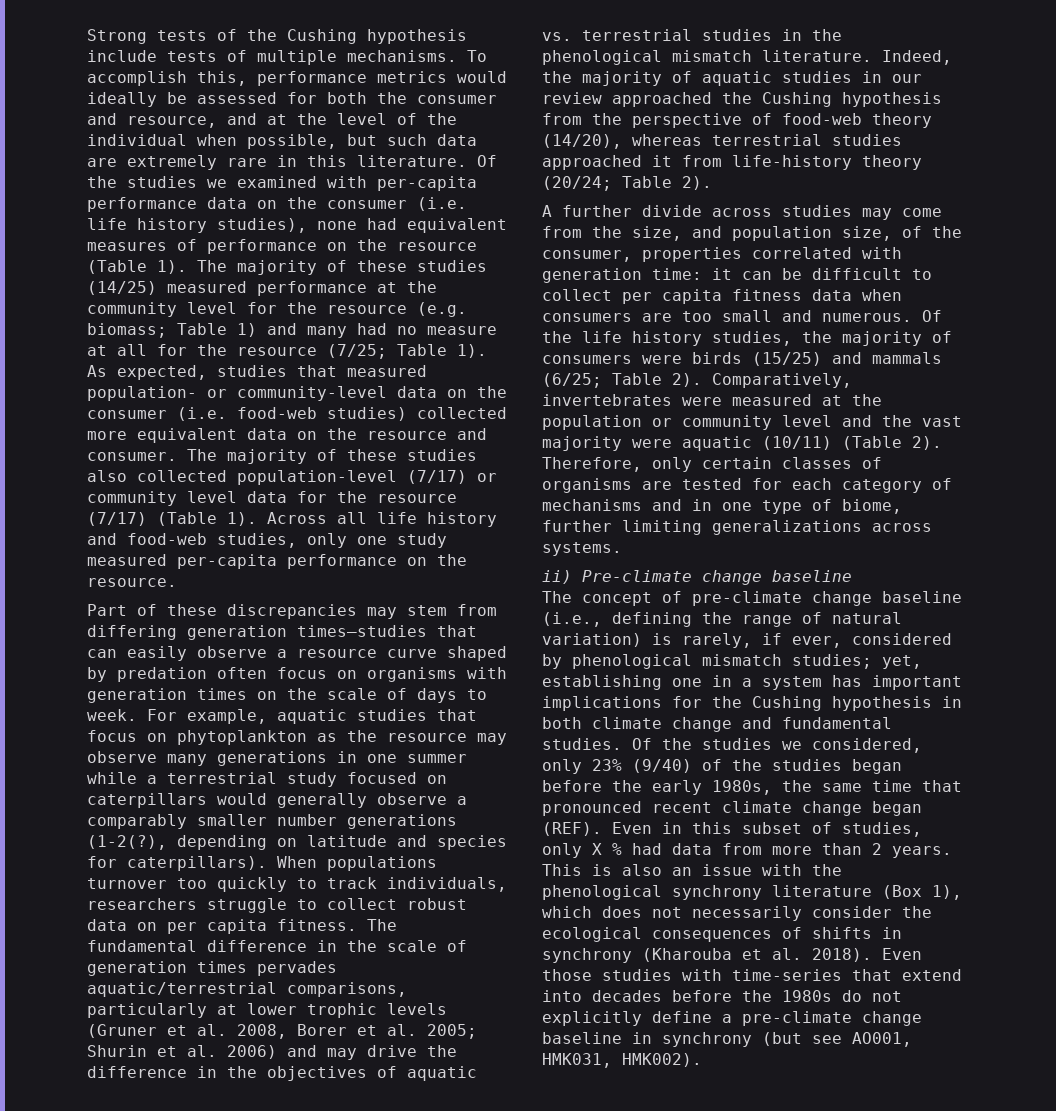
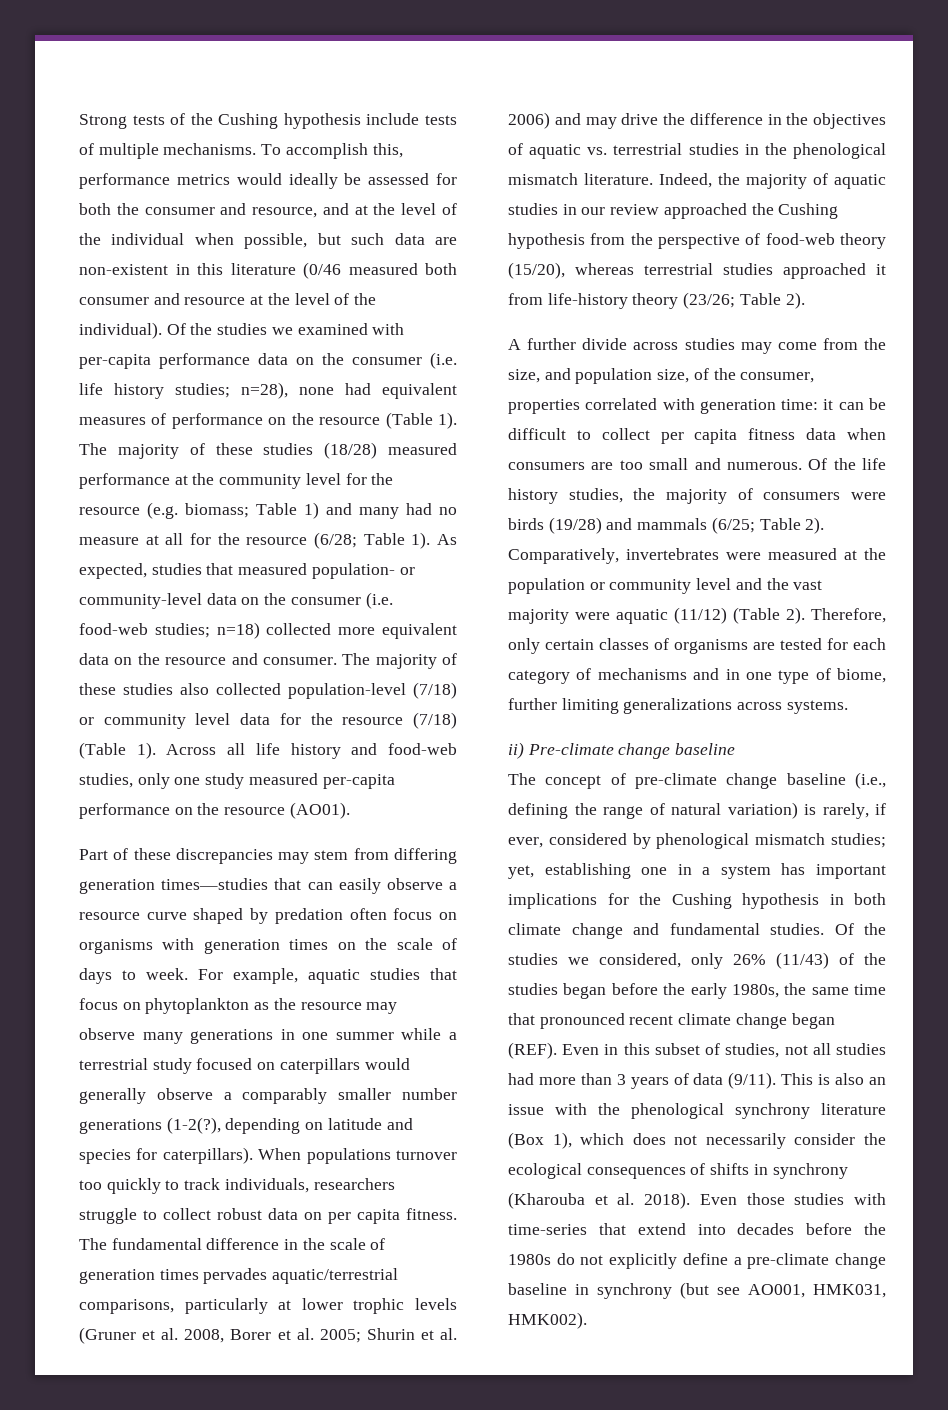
[127,155,467,170] extremely rare in this literature. -> [79,262,457,279] [79,293,377,305] [79,322,162,339] non-existent in this literature (0/46 measured both consumer and resource at the level of the individual).
[217,218,307,233] studies), -> [175,382,288,399] studies; n=28),
[87,281,157,295] (14/25) -> [324,442,378,459] (18/28)
[327,344,387,359] (7/25; -> [314,532,357,549] (6/28;
[327,407,407,421] studies) -> [154,622,260,639] studies; n=18)
[407,470,467,484] (7/17) -> [413,682,457,699] (7/18)
[87,512,147,526] (7/17) -> [413,712,458,729] (7/18)
[87,578,177,587] resource. -> [224,802,350,819] resource (AO01).
[542,134,622,149] (14/20), -> [508,262,565,279] (15/20),
[542,176,612,191] (20/24; -> [683,292,736,309] (23/26;
[752,352,822,366] (15/25) -> [548,517,602,534] (19/28)
[762,436,832,450] (10/11) -> [674,607,727,624] (11/12)
[592,759,692,773] 23% (9/40) -> [733,952,829,969] 26% (11/43)
[542,843,952,858] only X % had data from more than 2 years. -> [784,1043,886,1055] [508,1072,777,1089] not all studies had more than 3 years of data (9/11).

